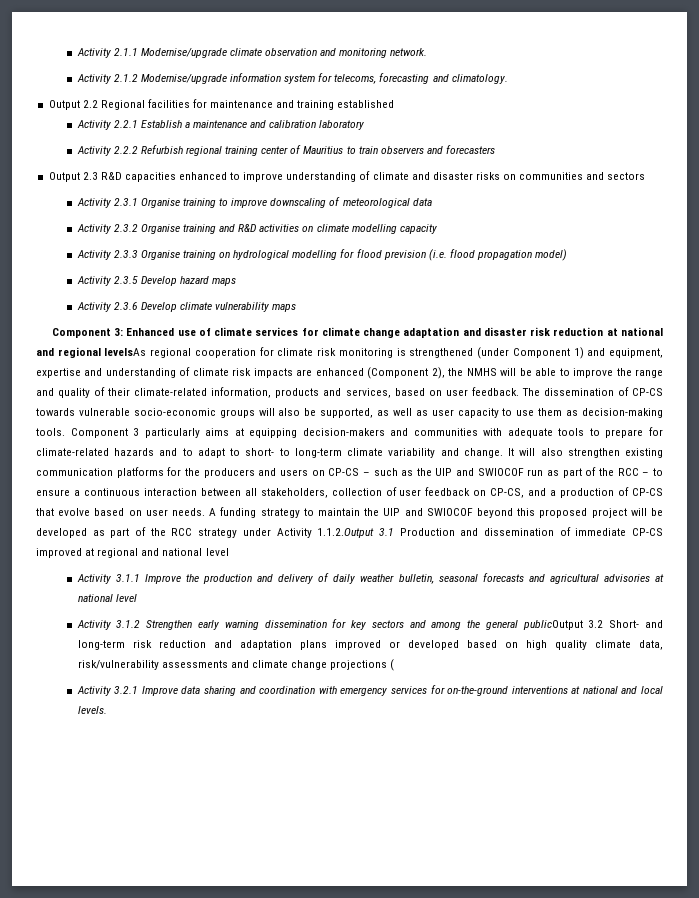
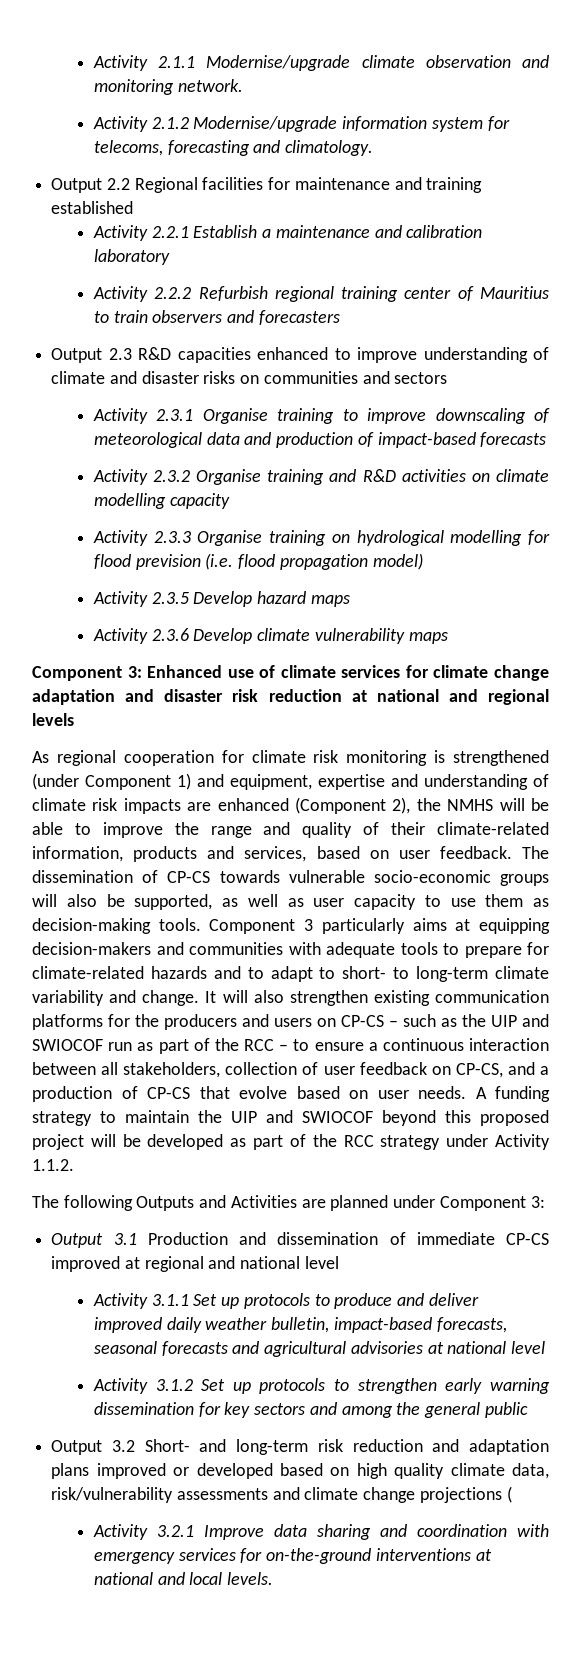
(432, 202) none -> [244,432,547,448] and production of impact-based forecasts
[104,348,147,356] levelsAs -> [32,713,74,726] [32,751,49,763] levels // As
[317,528,375,538] 1.1.2.Output -> [32,1159,74,1171] [32,1195,545,1211] [51,1233,104,1248] 1.1.2. // The following Outputs and Activities are planned under Component 3: // Output
[144,573,330,584] Improve the production and delivery of -> [193,1293,479,1309] [93,1317,162,1333] Set up protocols to produce and deliver improved
(434, 579) none -> [333,1317,507,1333] impact-based forecasts,
[146,620,193,630] Strengthen -> [201,1378,437,1394] Set up protocols to strengthen
[522,620,583,630] publicOutput -> [484,1402,528,1418] [51,1440,103,1455] public // Output

